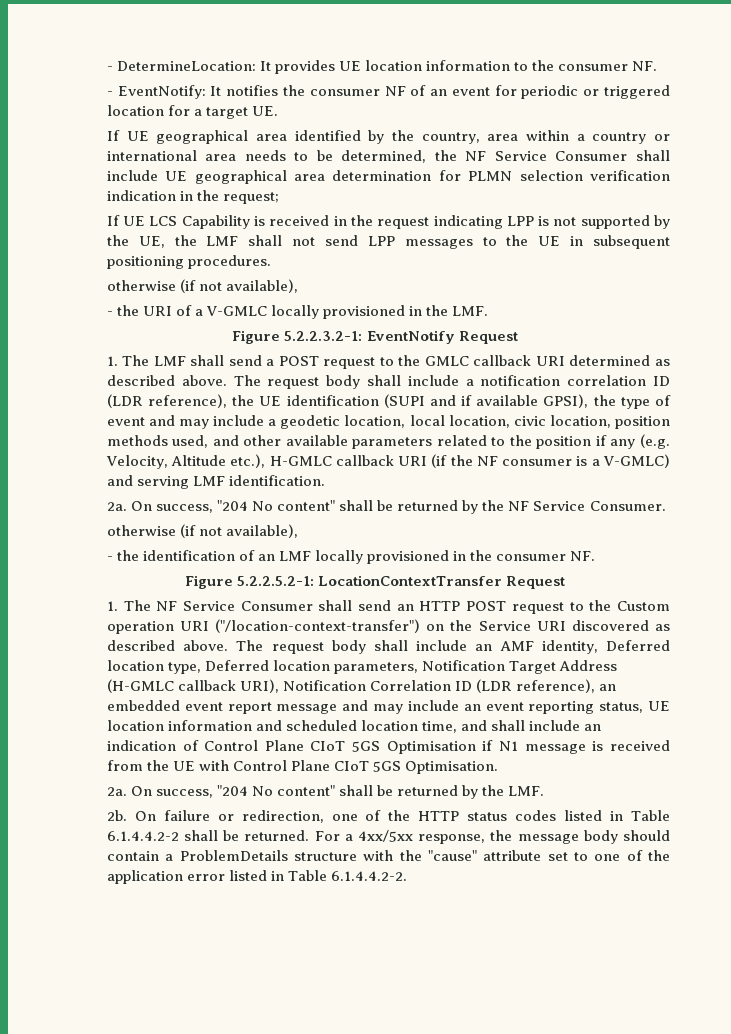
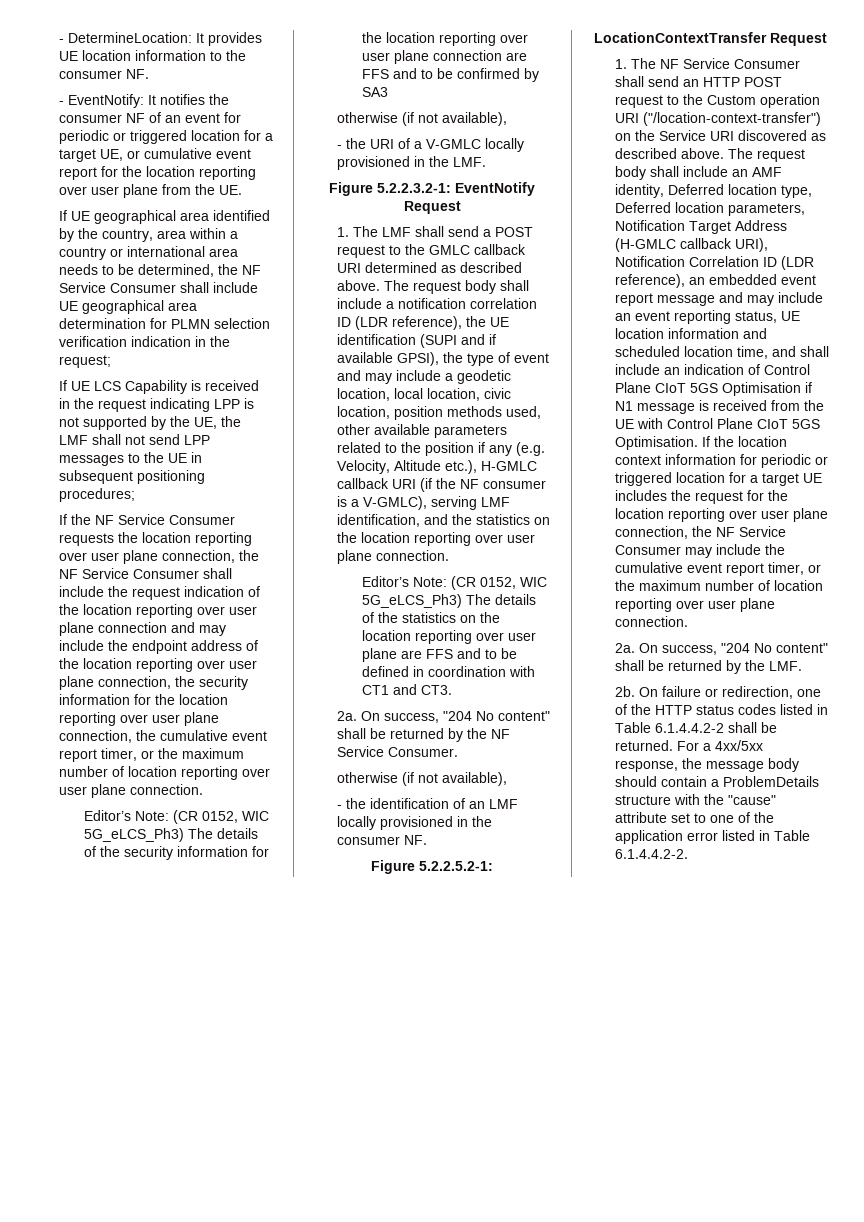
(249, 113) none -> [100,148,252,161] [59,166,257,180] [59,184,216,198] UE, or cumulative event report for the location reporting over user plane from the
[187,255,271,269] procedures. -> [59,488,136,502] [59,514,236,525] [59,532,253,546] [59,550,260,564] [59,568,233,579] [59,586,261,600] [59,604,258,618] [59,622,227,636] [59,640,259,654] [59,658,258,672] [59,676,249,690] [59,694,229,705] [59,712,220,726] [59,730,268,743] [59,748,245,762] [59,766,271,780] [59,784,204,798] [84,810,270,824] [84,828,259,842] [84,846,270,860] [362,32,529,46] [362,50,528,64] [362,68,540,82] [362,87,389,97] procedures; // If the NF Service Consumer requests the location reporting over user plane connection, the NF Service Consumer shall include the request indication of the location reporting over user plane connection and may include the endpoint address of the location reporting over user plane connection, the security information for the location reporting over user plane connection, the cumulative event report timer, or the maximum number of location reporting over user plane connection. // Editor’s Note: (CR 0152, WIC 5G_eLCS_Ph3) The details of the security information for the location reporting over user plane connection are FFS and to be confirmed by SA3
[212,435,239,446] and -> (542, 412) none
[603,454,671,468] [106,475,326,489] V-GMLC) and serving LMF identification. -> [363,496,511,510] [337,514,551,527] [337,532,536,546] [337,550,450,564] [362,576,548,590] [362,594,537,608] [362,612,501,623] [362,630,537,644] [362,648,518,662] [362,666,536,677] [362,684,453,695] V-GMLC), serving LMF identification, and the statistics on the location reporting over user plane connection. // Editor’s Note: (CR 0152, WIC 5G_eLCS_Ph3) The details of the statistics on the location reporting over user plane are FFS and to be defined in coordination with CT1 and CT3.
(499, 767) none -> [702,436,788,447] [615,454,829,468] [615,472,823,486] [615,490,789,504] [615,508,829,522] [615,526,787,539] [615,544,786,558] [615,562,822,576] [615,580,824,591] [615,598,776,612] [615,616,689,627] If the location context information for periodic or triggered location for a target UE includes the request for the location reporting over user plane connection, the NF Service Consumer may include the cumulative event report timer, or the maximum number of location reporting over user plane connection.

